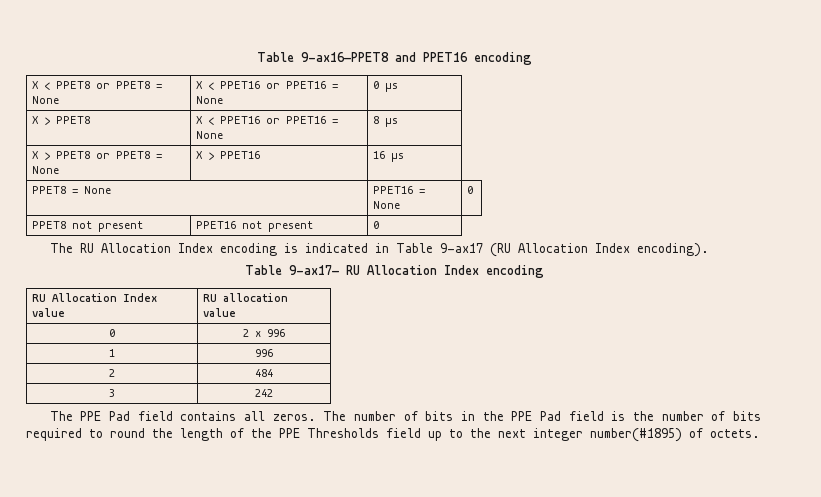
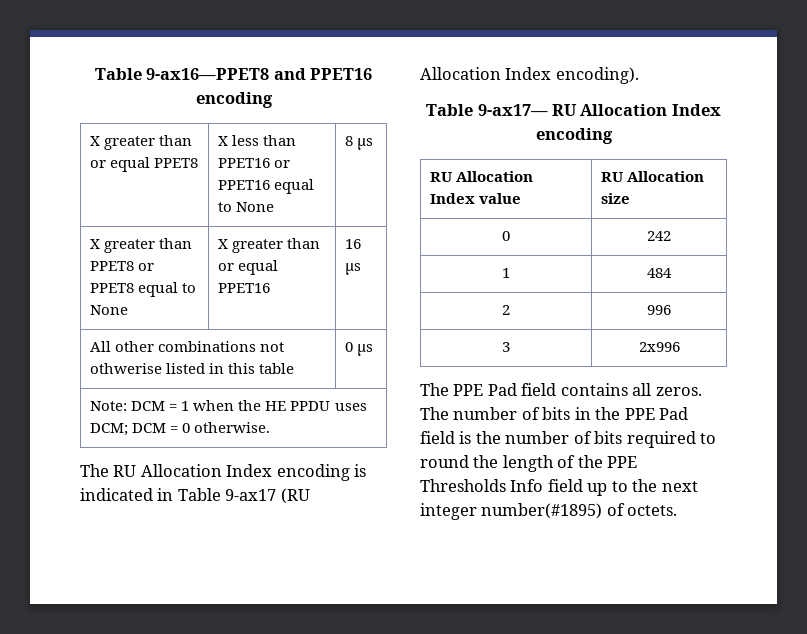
[44,81,163,90] [32,96,60,104] [196,81,339,90] [196,96,224,104] [373,81,399,92] [32,116,91,125] [196,116,339,125] < PPET8 or PPET8 = None | X < PPET16 or PPET16 = None | 0 μs // X > PPET8 | X < PPET16 or PPET16 = -> [104,135,193,150] [90,157,199,172] [218,135,297,146] [218,158,291,168] [218,179,315,194] [218,202,233,212] greater than or equal PPET8 | X less than PPET16 or PPET16 equal to
[44,151,163,160] [32,166,60,174] [196,151,215,160] > PPET8 or PPET8 = None | X > -> [104,238,193,253] [90,261,155,271] [90,282,197,297] [90,305,129,315] [218,238,321,253] [218,260,279,275] greater than PPET8 or PPET8 equal to None | X greater than or equal
[32,186,112,194] [373,186,426,194] [373,201,401,209] [467,186,474,194] [32,221,144,232] [196,221,314,232] [373,221,380,229] PPET8 = None | PPET16 = None | 0 // PPET8 not present | PPET16 not present | 0 -> [90,341,285,352] [90,363,295,374] [345,342,374,356] [90,400,367,411] [90,422,271,436] All other combinations not othwerise listed in this table | 0 μs // Note: DCM = 1 when the HE PPDU uses DCM; DCM = 0 otherwise.
[223,293,289,302] [203,308,237,317] allocation value -> [627,171,705,182] [601,193,631,204] Allocation size
[242,329,285,337] 2 x 996 -> [647,231,671,241] 242
[254,349,273,357] 996 -> [647,268,672,278] 484
[254,369,273,377] 484 -> [647,305,671,315] 996
[254,389,273,397] 242 -> [638,342,680,352] 2x996
(379, 433) none -> [510,479,544,492] Info

